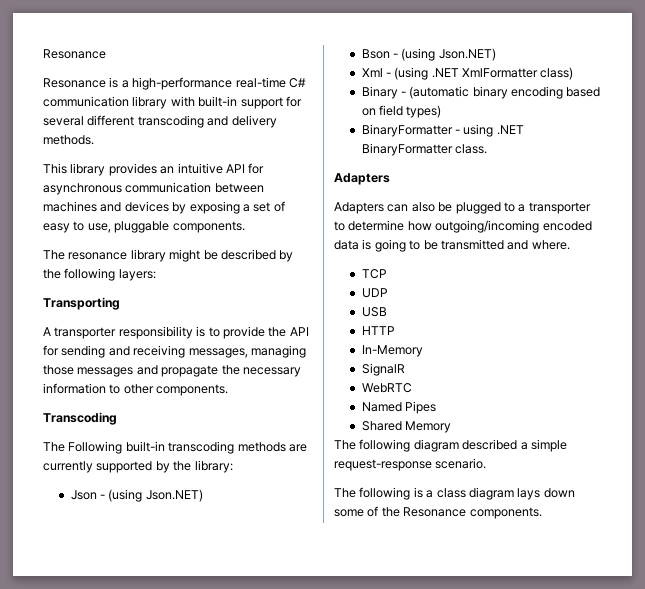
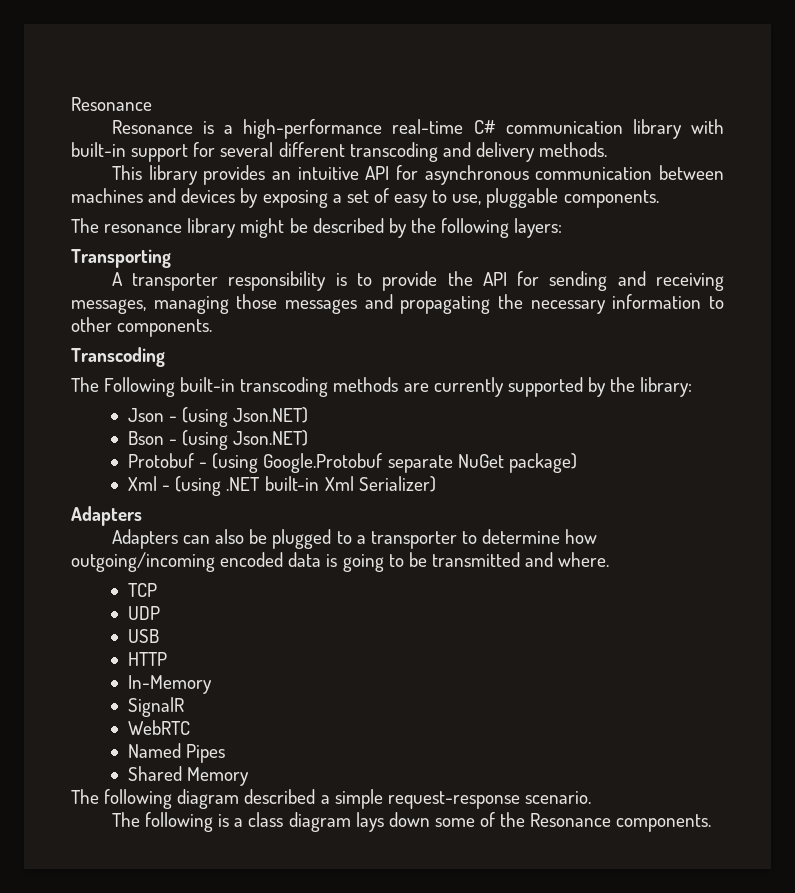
[161,365,219,377] propagate -> [400,296,491,314] propagating
[361,67,574,80] [361,86,601,99] [361,105,442,118] [361,124,524,137] [361,143,487,156] Xml - (using .NET XmlFormatter class) // Binary - (automatic binary encoding based on field types) // BinaryFormatter - using .NET BinaryFormatter class. -> [127,453,577,473] [127,476,436,496] Protobuf - (using Google.Protobuf separate NuGet package) // Xml - (using .NET built-in Xml Serializer)

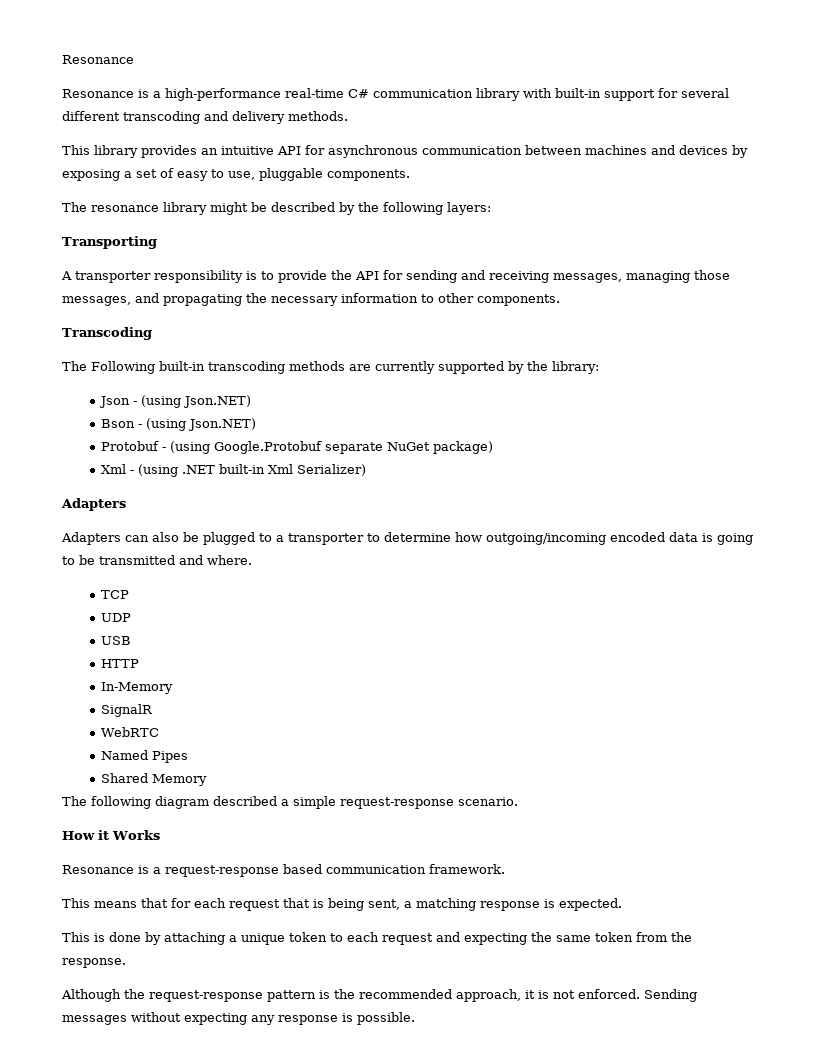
[285,299,358,314] messages -> [62,296,131,306] messages,
[111,812,712,832] The following is a class diagram lays down some of the Resonance components. -> [62,830,160,840] [62,864,505,877] [62,898,622,911] [62,932,692,945] [62,958,126,968] [61,989,697,1002] [62,1012,415,1025] How it Works // Resonance is a request-response based communication framework. // This means that for each request that is being sent, a matching response is expected. // This is done by attaching a unique token to each request and expecting the same token from the response. // Although the request-response pattern is the recommended approach, it is not enforced. Sending messages without expecting any response is possible.

